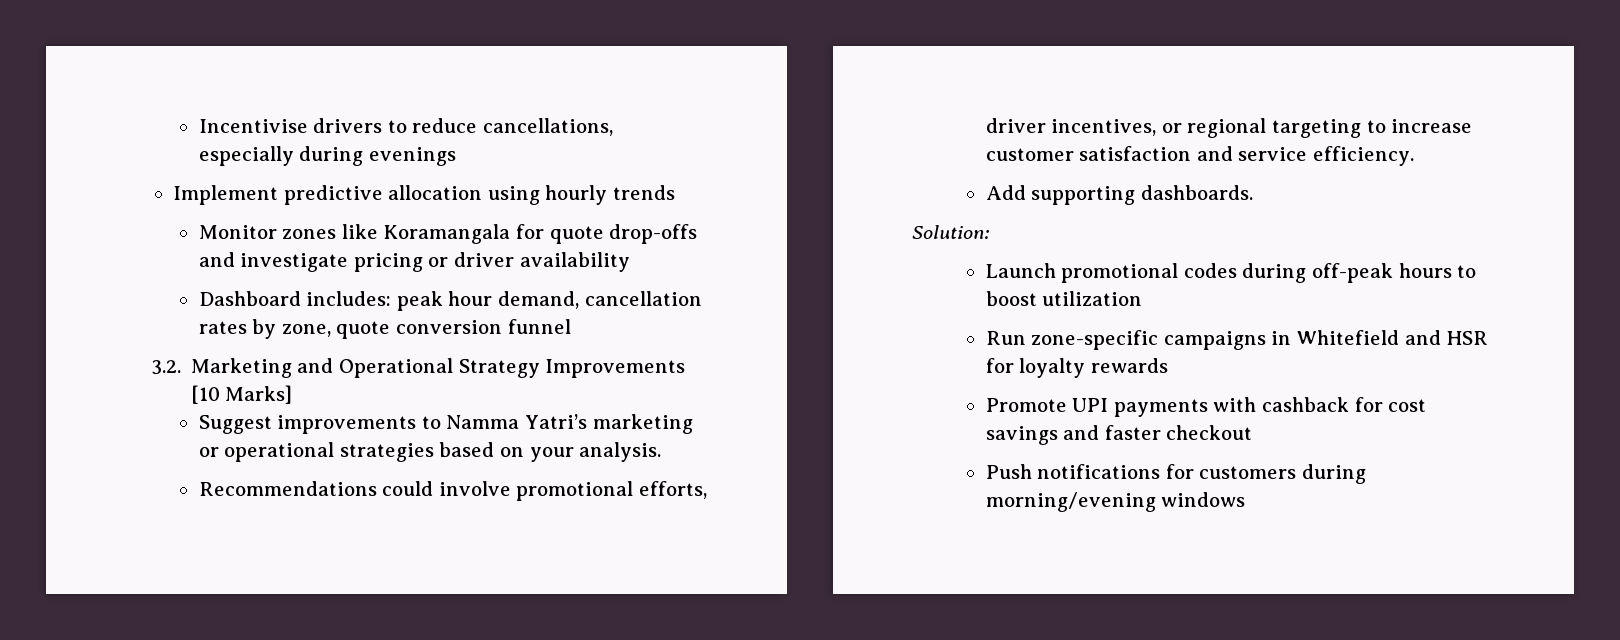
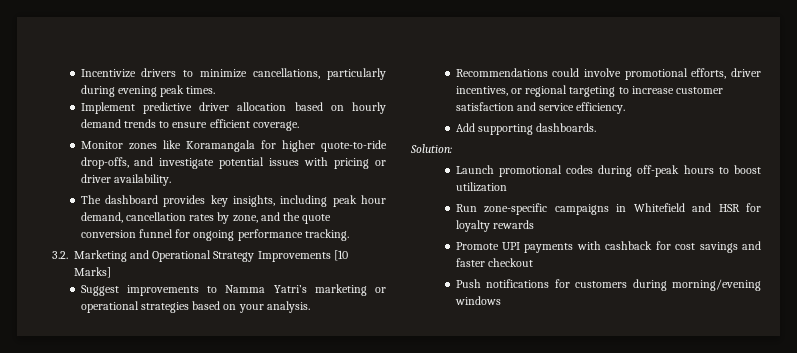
[198,119,308,133] Incentivise -> [80,69,136,78] Incentivize
[412,118,613,136] [198,146,456,166] [173,185,675,205] reduce cancellations, especially during evenings // Implement predictive allocation using hourly trends -> [200,68,386,80] [80,85,216,97] [80,102,386,114] [80,119,299,131] minimize cancellations, particularly during evening peak times. // Implement predictive driver allocation based on hourly demand trends to ensure efficient coverage.
[549,224,698,244] [198,252,630,272] [198,291,392,306] quote drop-offs and investigate pricing or driver availability // Dashboard includes: -> [281,140,387,152] [80,157,386,169] [80,174,171,186] [80,195,328,207] higher quote-to-ride drop-offs, and investigate potential issues with pricing or driver availability. // The dashboard provides key insights, including
(331, 330) none -> [260,212,300,221] and the
(571, 326) none -> [175,229,349,241] for ongoing performance tracking.

